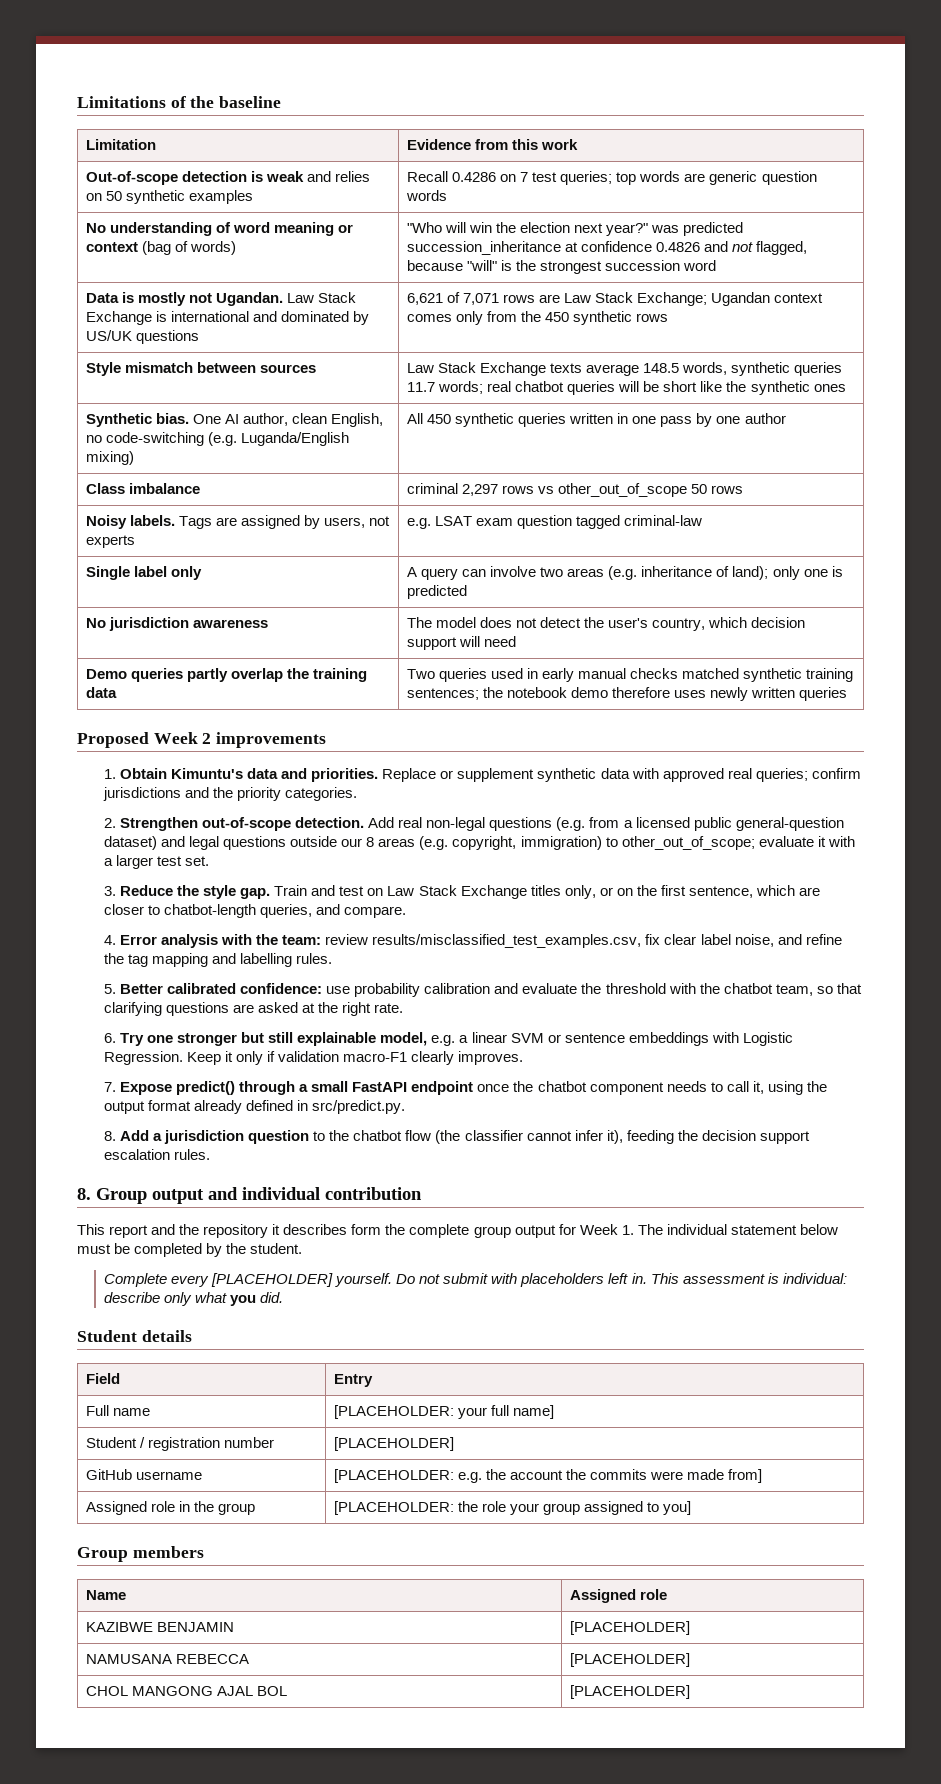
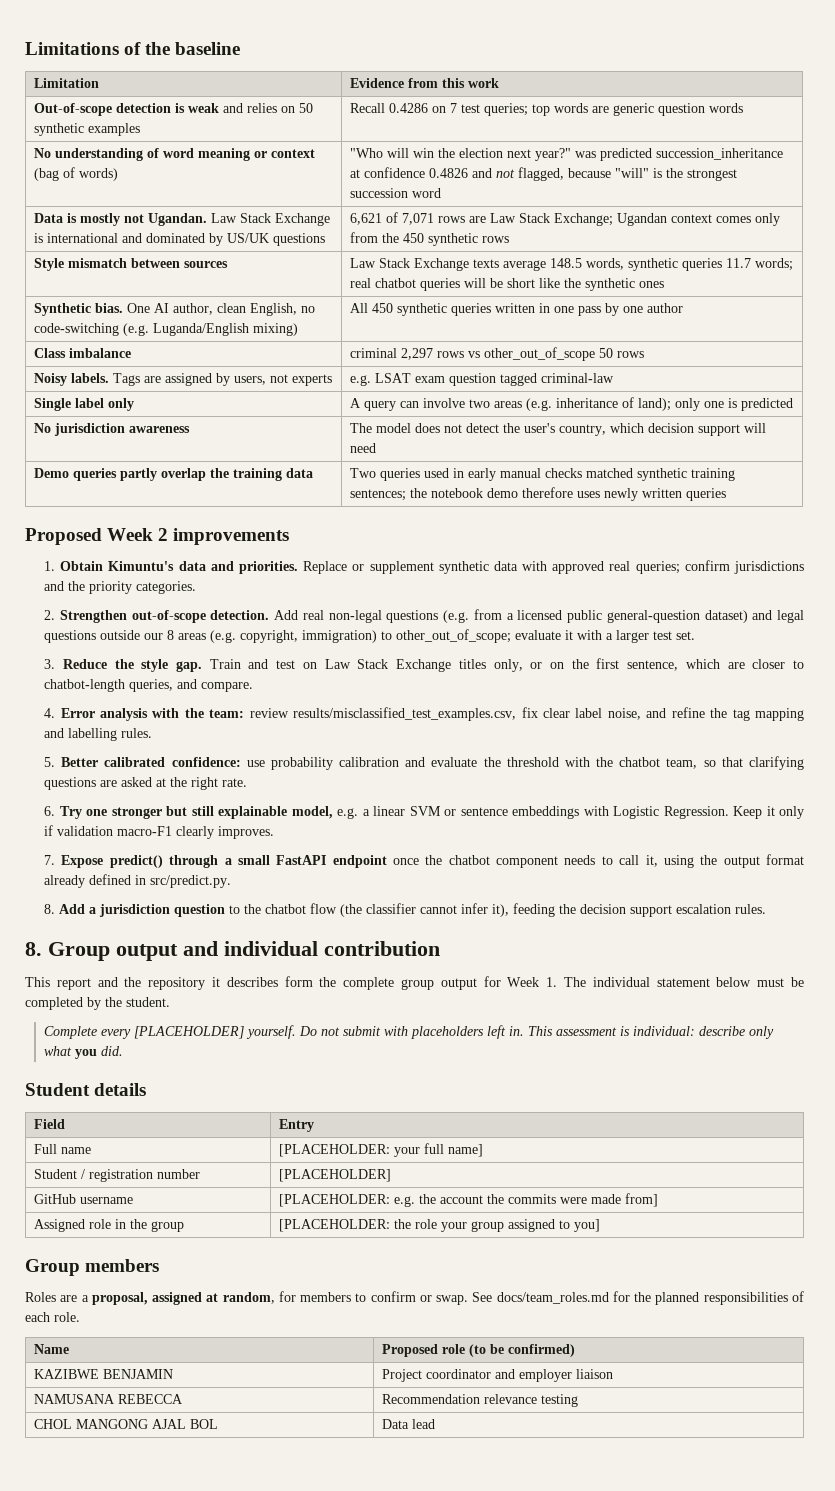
(204, 1552) none -> [25,1291,804,1305] [25,1312,80,1322] // Roles are a proposal, assigned at random, for members to confirm or swap. See docs/team_roles.md for the planned responsibilities of each role.
[570,1589,668,1603] Assigned role -> [381,1344,575,1357] Proposed role (to be confirmed)
[570,1621,691,1635] [PLACEHOLDER] -> [381,1369,613,1382] Project coordinator and employer liaison
[570,1653,691,1667] [PLACEHOLDER] -> [381,1394,578,1407] Recommendation relevance testing
[570,1685,691,1699] [PLACEHOLDER] -> [381,1419,435,1429] Data lead

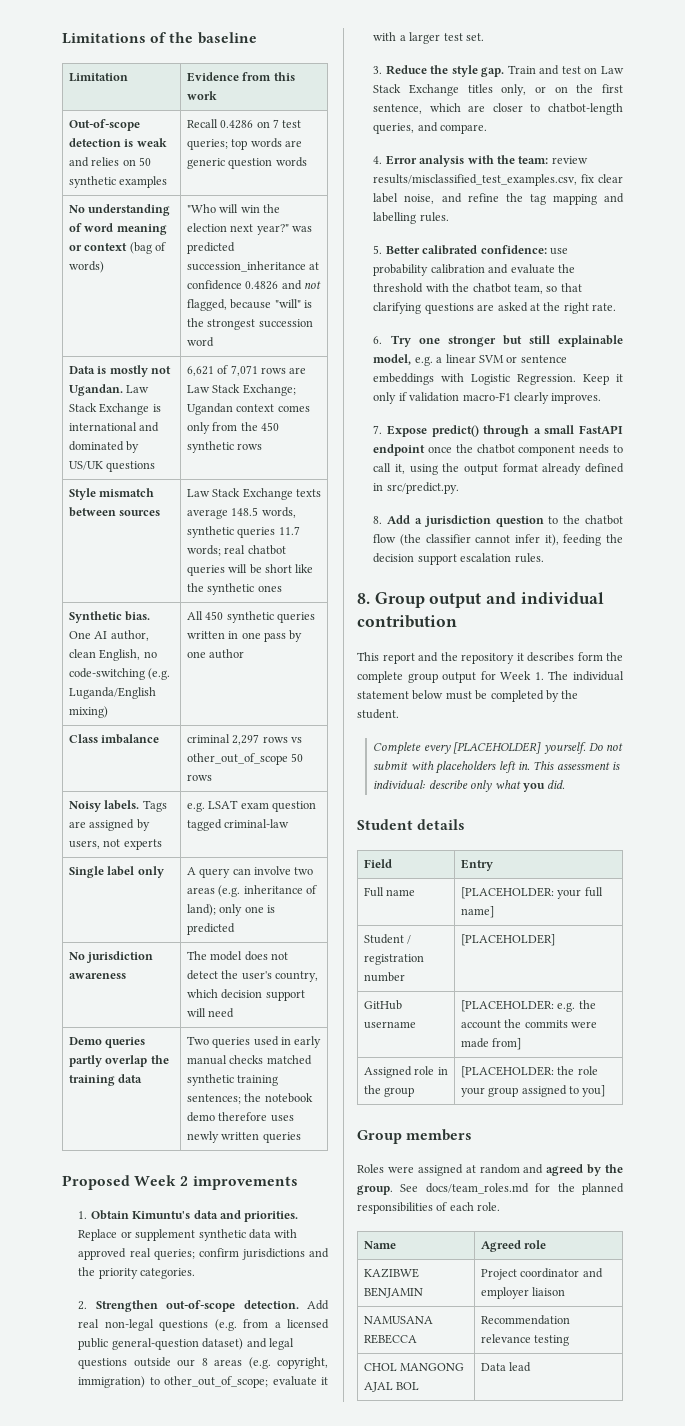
[60,1291,469,1305] are a proposal, assigned at random, for members to confirm or swap. -> [387,1164,623,1176] [357,1185,393,1195] were assigned at random and agreed by the group.
[381,1344,575,1357] Proposed role (to be confirmed) -> [480,1240,547,1252] Agreed role

